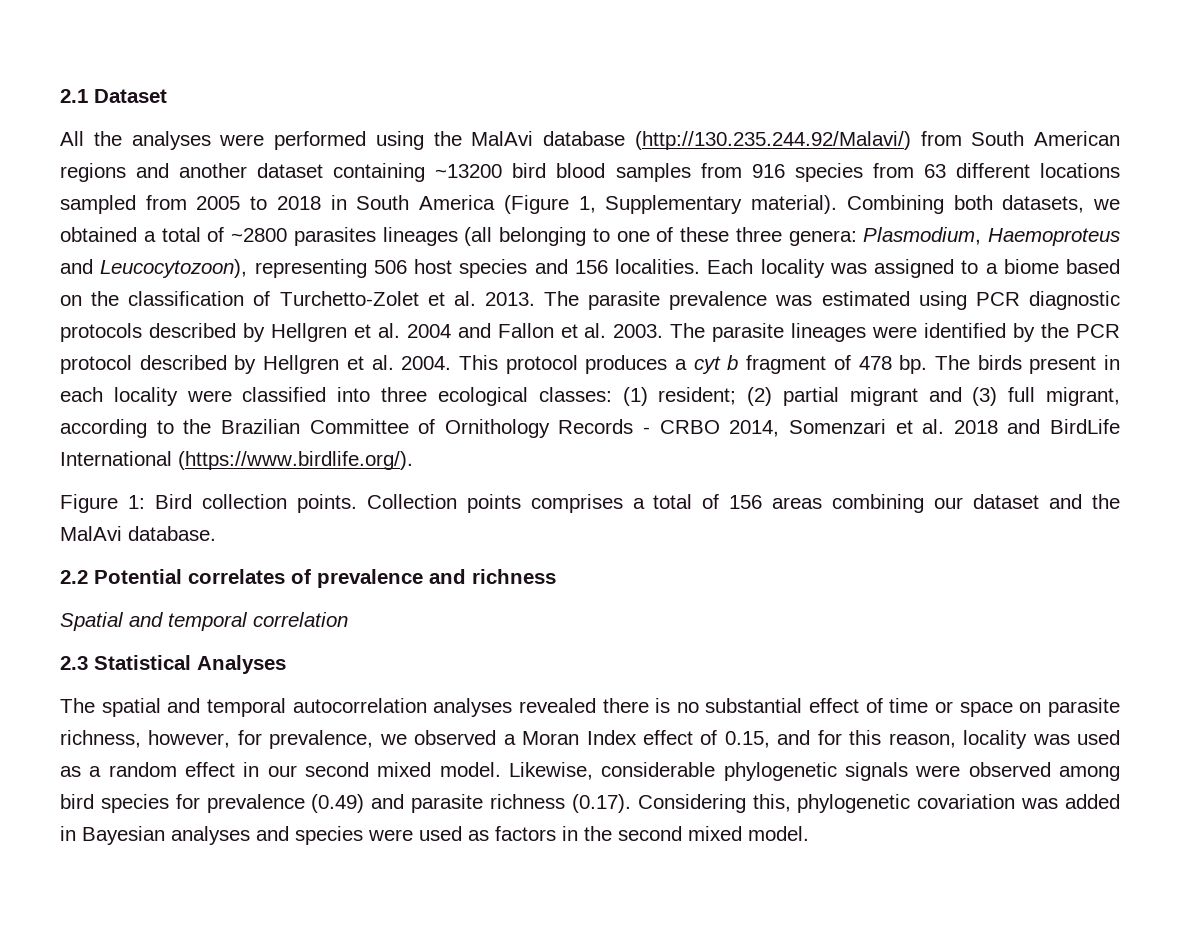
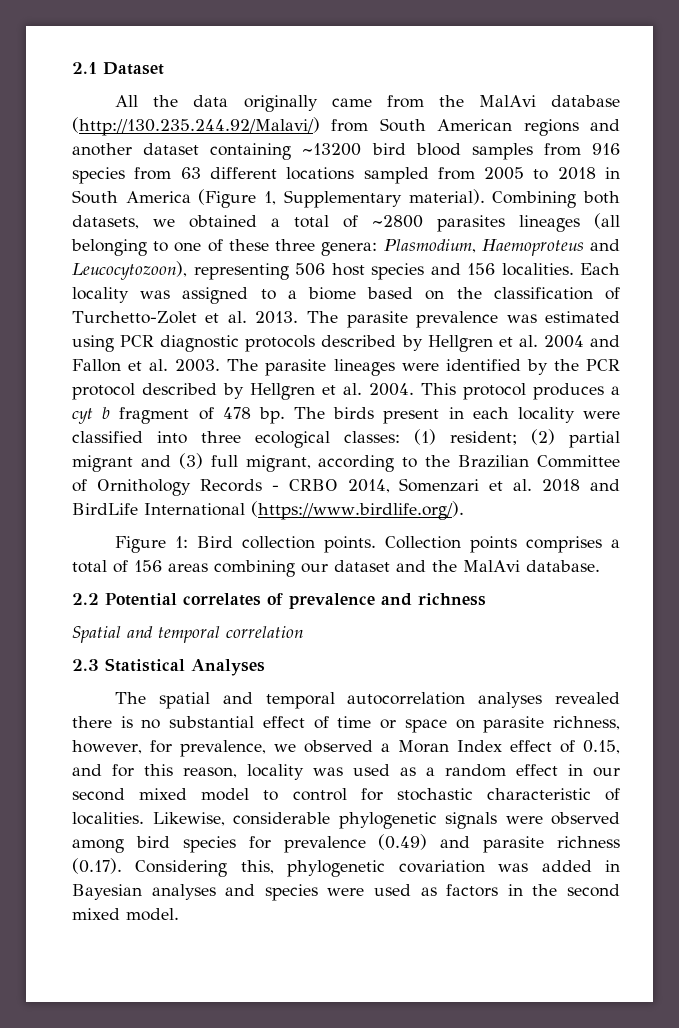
[131,131,424,150] analyses were performed using -> [193,95,424,112] data originally came from
[439,762,501,777] model. -> [201,788,620,801] [72,812,144,825] model to control for stochastic characteristic of localities.

